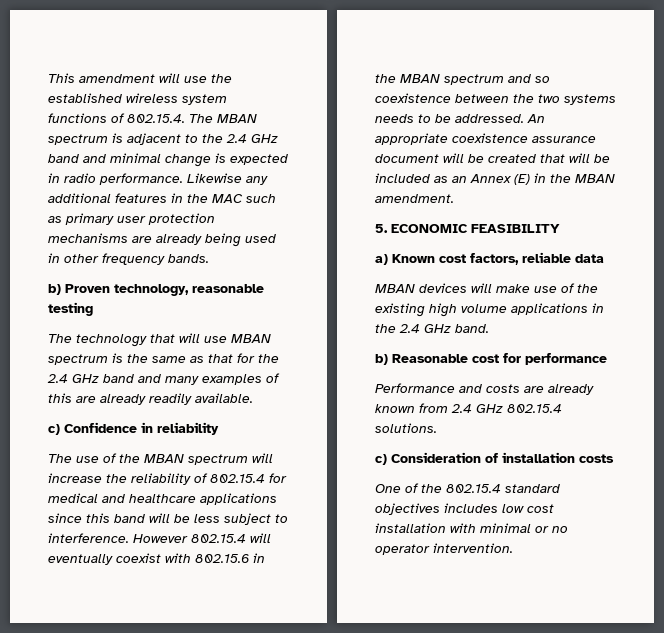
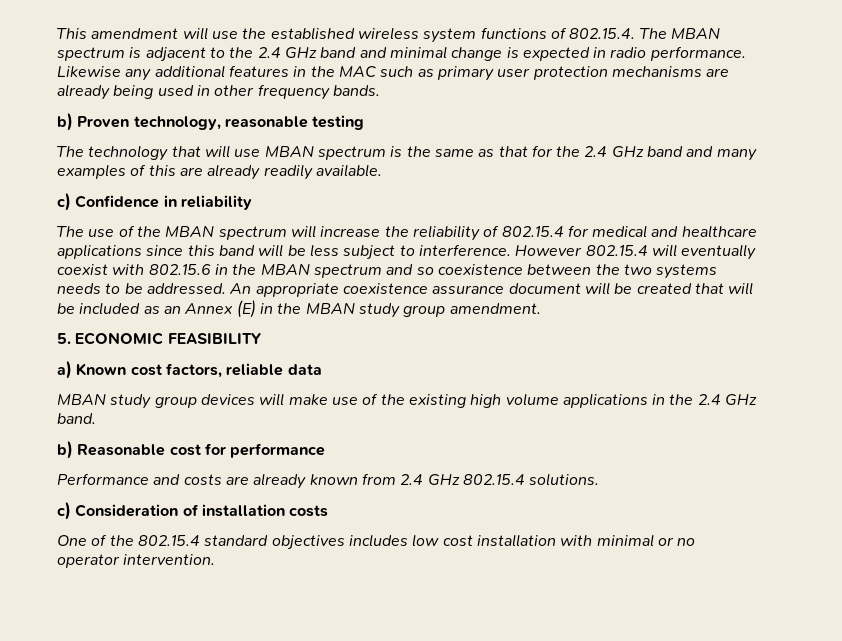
(615, 178) none -> [358,303,446,318] study group
(415, 288) none -> [110,394,197,409] study group

